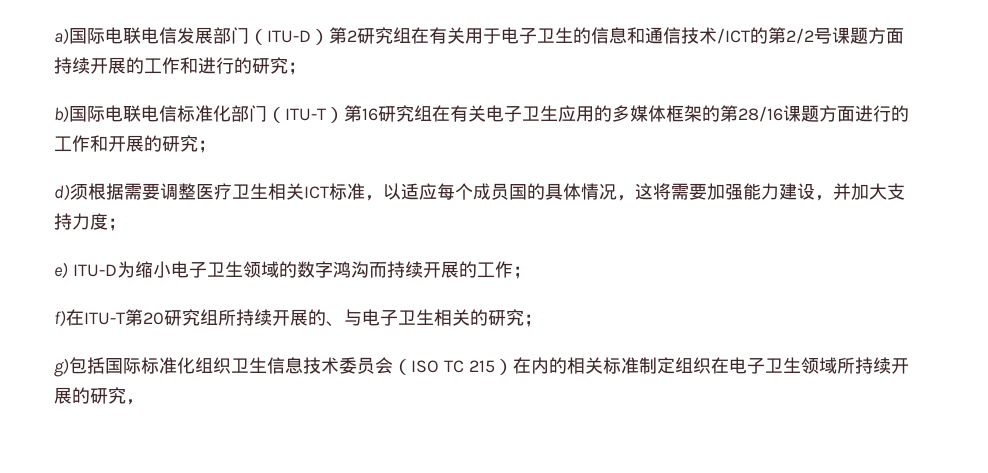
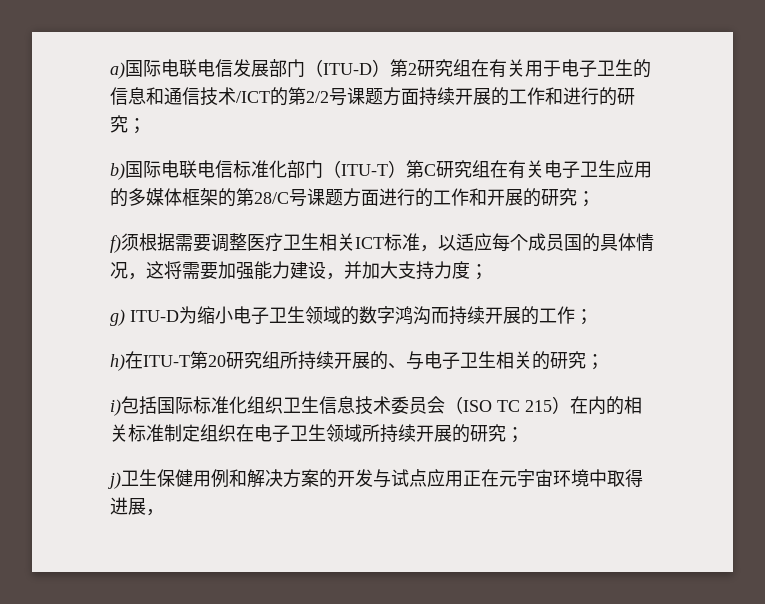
[362,108,378,121] 16 -> [424,164,436,176] C
[738,106,783,122] 28/16 -> [254,189,307,207] 28/C号
[54,184,70,201] d) -> [110,235,121,253] f)
[54,262,68,279] e) -> [110,309,125,326] g)
[54,310,66,327] f) -> [110,354,125,371] h)
[54,358,69,377] g) -> [110,399,121,416] i)
(126, 395) none -> [506,427,524,443] [108,469,643,489] [110,497,146,515] ； // j)卫生保健用例和解决方案的开发与试点应用正在元宇宙环境中取得进展

